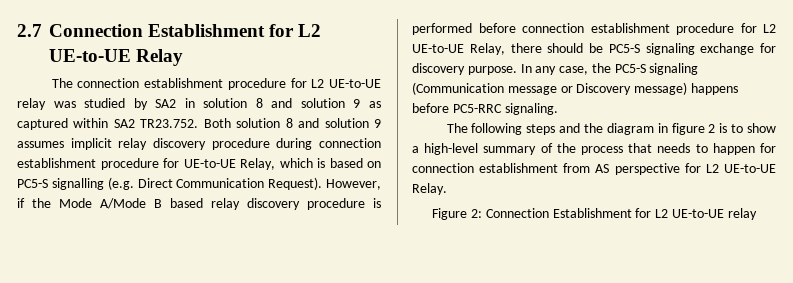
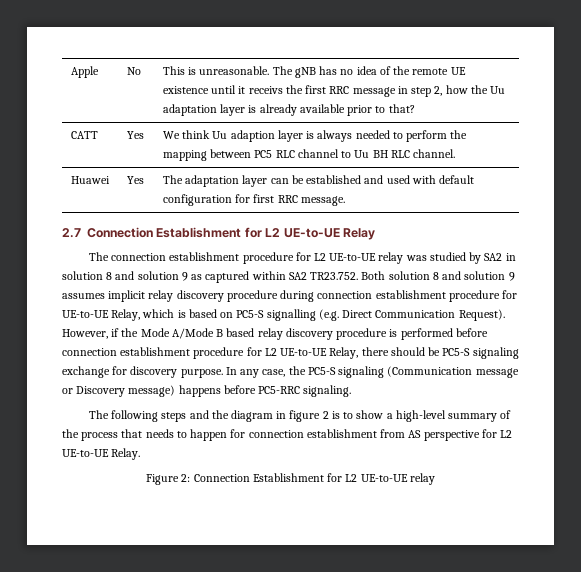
(17, 30) none -> [70,66,99,78] [126,67,141,75] [162,66,466,78] [162,85,506,97] [162,104,415,116] [70,131,98,139] [126,131,144,139] [162,130,468,142] [162,149,456,161] [70,176,110,184] [126,176,144,184] [162,175,475,187] [162,194,345,206] Apple | No | This is unreasonable. The gNB has no idea of the remote UE existence until it receivs the first RRC message in step 2, how the Uu adaptation layer is already available prior to that? // CATT | Yes | We think Uu adaption layer is always needed to perform the mapping between PC5 RLC channel to Uu BH RLC channel. // Huawei | Yes | The adaptation layer can be established and used with default configuration for first RRC message. //

